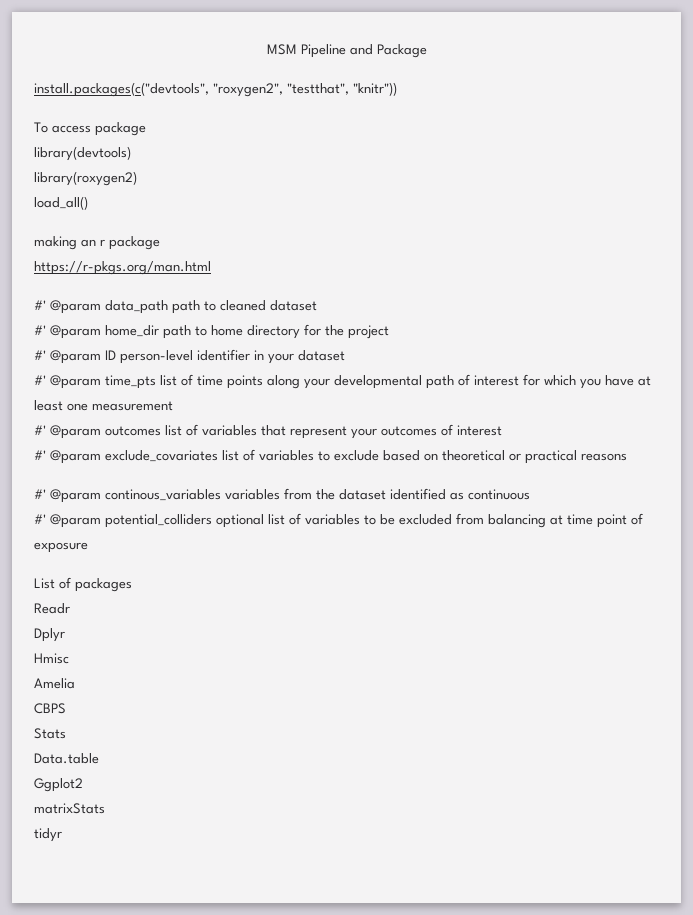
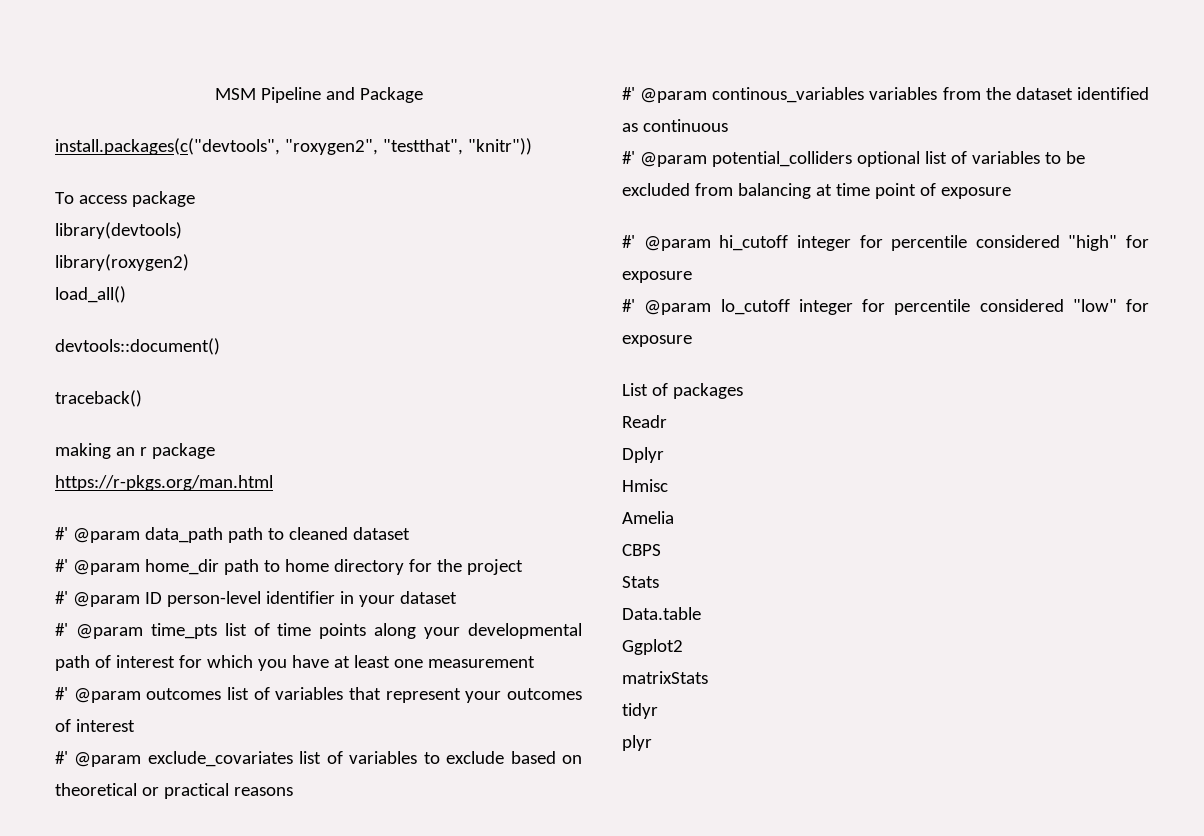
(88, 203) none -> [55,338,220,355] [55,390,142,407] // devtools::document() // traceback()
(88, 547) none -> [622,235,1149,251] [622,271,692,283] [622,299,1149,315] [622,335,692,347] // #' @param hi_cutoff integer for percentile considered "high" for exposure // #' @param lo_cutoff integer for percentile considered "low" for exposure
(62, 835) none -> [622,735,652,751] // plyr

